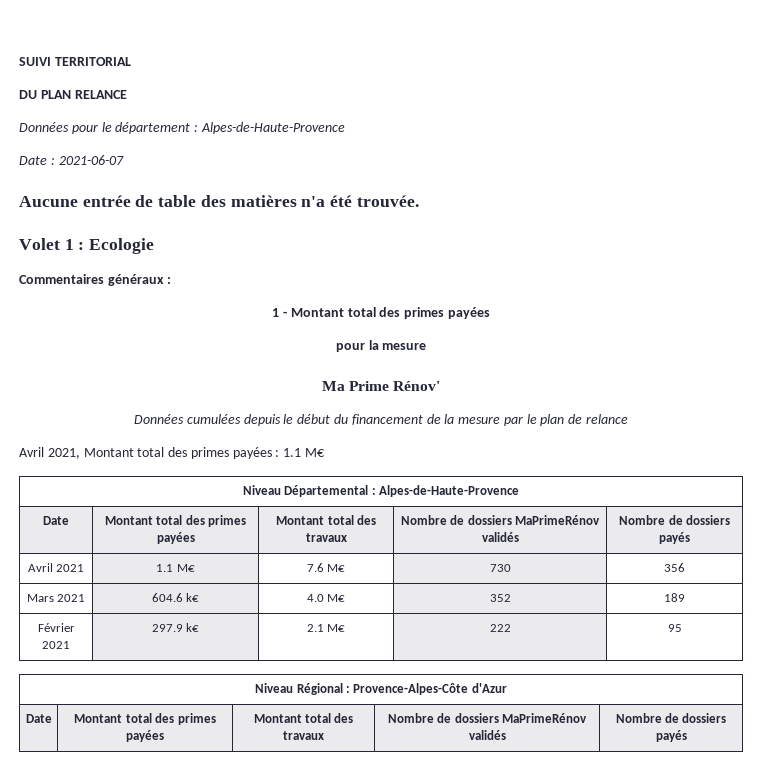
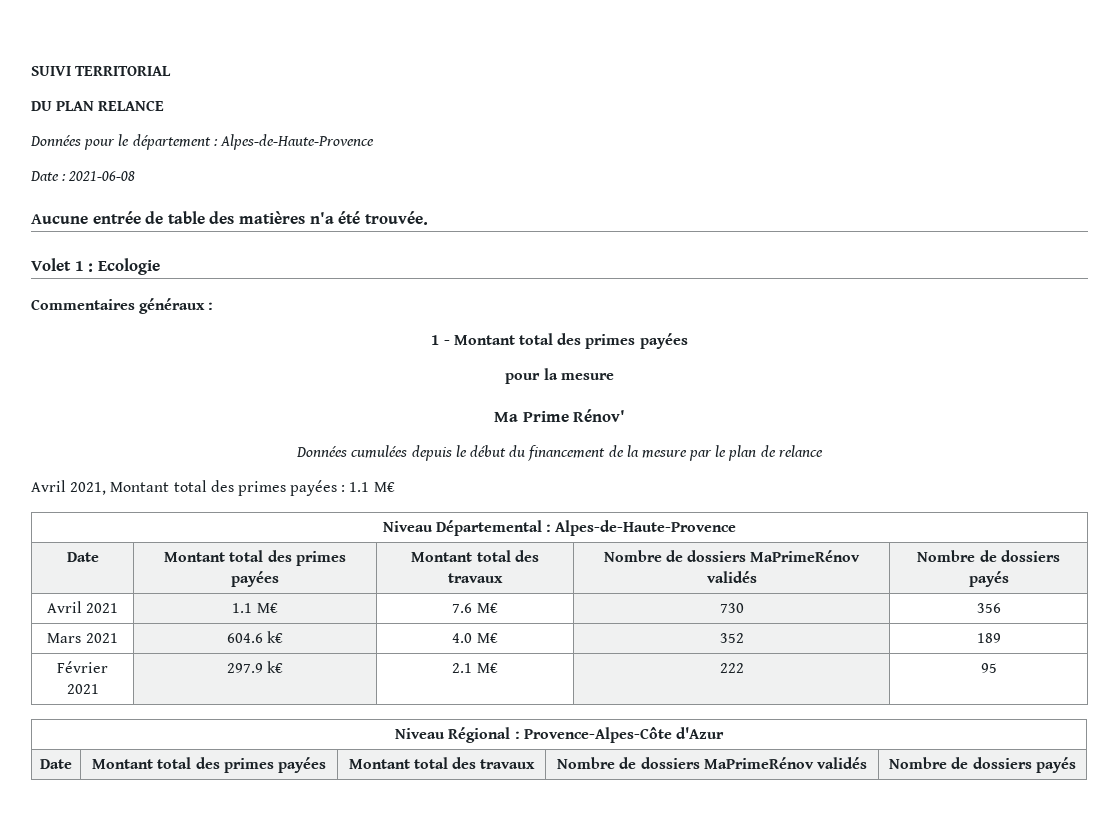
[58,155,124,165] 2021-06-07 -> [68,171,136,181] 2021-06-08

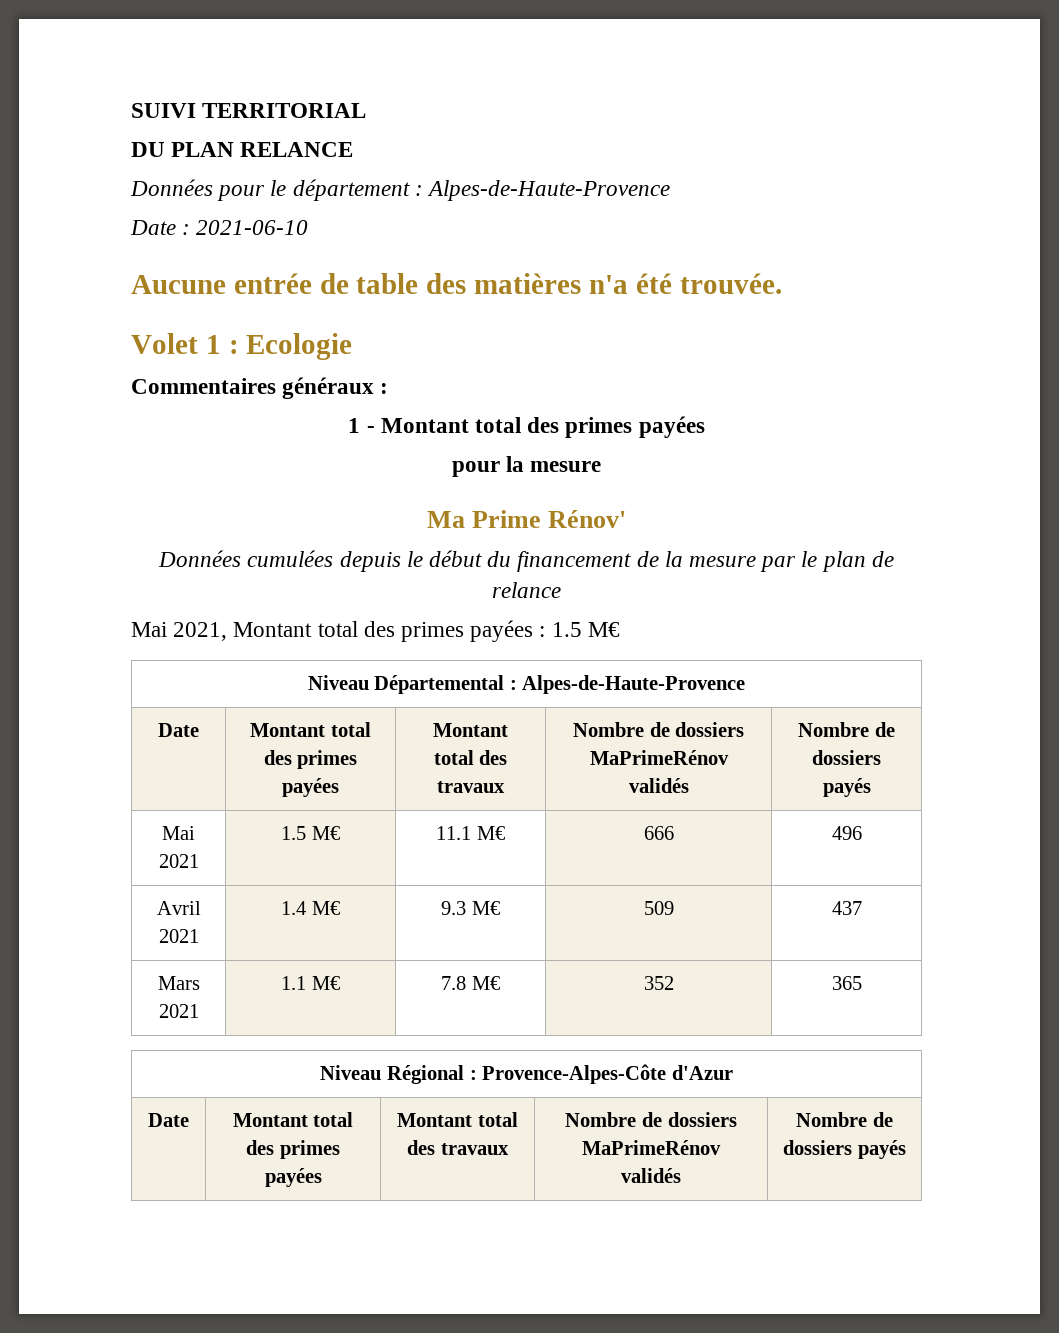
[68,171,136,181] 2021-06-08 -> [196,220,309,235] 2021-06-10
[31,480,66,492] Avril -> [131,622,167,637] Mai
[349,482,370,492] 1.1 -> [551,622,582,637] 1.5
[46,601,119,613] [232,603,278,613] [452,603,498,613] [719,603,744,613] [976,603,1001,613] [47,633,118,643] [226,631,284,643] [452,633,498,643] [719,633,744,643] [976,633,1001,643] [57,661,108,673] [66,684,99,694] [226,661,284,673] [452,663,498,673] [719,663,744,673] [980,663,997,673] Avril 2021 | 1.1 M€ | 7.6 M€ | 730 | 356 // Mars 2021 | 604.6 k€ | 4.0 M€ | 352 | 189 // Février 2021 | 297.9 k€ | 2.1 M€ | 222 | 95 -> [162,826,195,840] [158,854,199,868] [281,826,340,840] [436,826,505,840] [643,826,674,840] [831,826,862,840] [156,901,201,915] [158,929,199,943] [281,901,340,915] [441,901,500,915] [643,901,674,915] [831,901,862,915] [157,976,200,990] [158,1004,199,1018] [281,976,340,990] [441,976,500,990] [643,976,674,990] [831,976,862,990] Mai 2021 | 1.5 M€ | 11.1 M€ | 666 | 496 // Avril 2021 | 1.4 M€ | 9.3 M€ | 509 | 437 // Mars 2021 | 1.1 M€ | 7.8 M€ | 352 | 365

